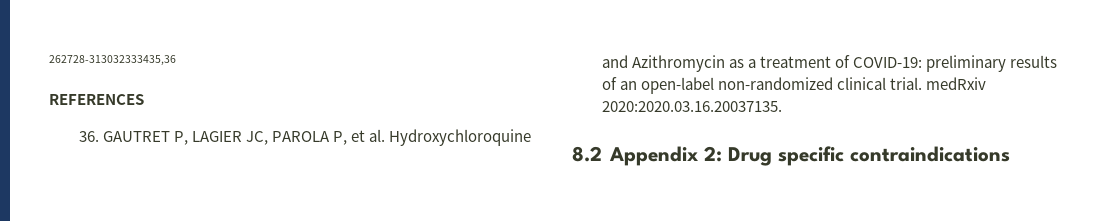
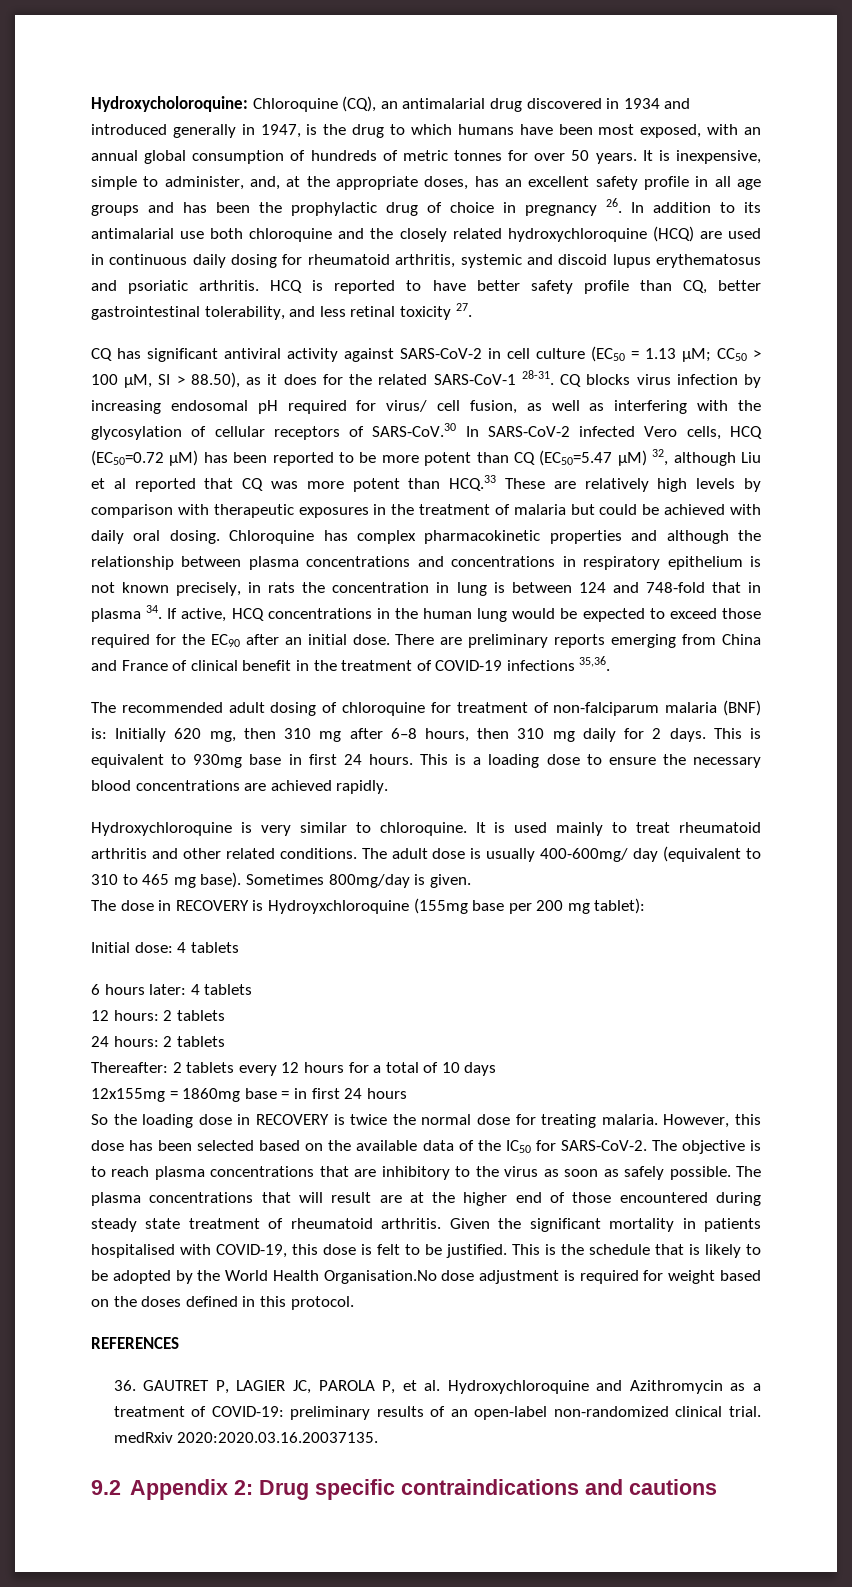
[49,55,176,65] 262728-313032333435,36 -> [91,96,691,112] [91,124,762,138] [91,150,761,164] [91,176,761,190] [91,198,761,216] [91,226,761,242] [91,254,762,268] [91,280,762,294] [91,303,472,320] [91,346,761,362] [91,370,762,388] [91,400,761,414] [91,423,762,440] [91,449,761,466] [91,475,761,492] [91,504,761,518] [91,530,761,544] [91,556,761,570] [91,582,762,596] [91,605,761,622] [91,634,762,648] [91,656,611,671] [91,700,761,716] [91,728,761,742] [91,754,761,768] [91,780,389,794] [91,822,761,836] [91,846,761,862] [91,872,471,888] [91,898,646,914] [91,942,239,953] [91,984,253,995] [91,1010,225,1021] [91,1036,225,1047] [91,1062,497,1076] [91,1088,407,1102] [91,1114,762,1128] [91,1140,761,1154] [91,1166,761,1180] [91,1192,761,1206] [91,1218,761,1232] [91,1244,761,1258] [91,1270,761,1284] [91,1296,354,1310] Hydroxycholoroquine: Chloroquine (CQ), an antimalarial drug discovered in 1934 and introduced generally in 1947, is the drug to which humans have been most exposed, with an annual global consumption of hundreds of metric tonnes for over 50 years. It is inexpensive, simple to administer, and, at the appropriate doses, has an excellent safety profile in all age groups and has been the prophylactic drug of choice in pregnancy 26. In addition to its antimalarial use both chloroquine and the closely related hydroxychloroquine (HCQ) are used in continuous daily dosing for rheumatoid arthritis, systemic and discoid lupus erythematosus and psoriatic arthritis. HCQ is reported to have better safety profile than CQ, better gastrointestinal tolerability, and less retinal toxicity 27. // CQ has significant antiviral activity against SARS-CoV-2 in cell culture (EC50 = 1.13 μM; CC50 > 100 μM, SI > 88.50), as it does for the related SARS-CoV-1 28-31. CQ blocks virus infection by increasing endosomal pH required for virus/ cell fusion, as well as interfering with the glycosylation of cellular receptors of SARS-CoV.30 In SARS-CoV-2 infected Vero cells, HCQ (EC50=0.72 μM) has been reported to be more potent than CQ (EC50=5.47 μM) 32, although Liu et al reported that CQ was more potent than HCQ.33 These are relatively high levels by comparison with therapeutic exposures in the treatment of malaria but could be achieved with daily oral dosing. Chloroquine has complex pharmacokinetic properties and although the relationship between plasma concentrations and concentrations in respiratory epithelium is not known precisely, in rats the concentration in lung is between 124 and 748-fold that in plasma 34. If active, HCQ concentrations in the human lung would be expected to exceed those required for the EC90 after an initial dose. There are preliminary reports emerging from China and France of clinical benefit in the treatment of COVID-19 infections 35,36. // The recommended adult dosing of chloroquine for treatment of non-falciparum malaria (BNF) is: Initially 620 mg, then 310 mg after 6–8 hours, then 310 mg daily for 2 days. This is equivalent to 930mg base in first 24 hours. This is a loading dose to ensure the necessary blood concentrations are achieved rapidly. // Hydroxychloroquine is very similar to chloroquine. It is used mainly to treat rheumatoid arthritis and other related conditions. The adult dose is usually 400-600mg/ day (equivalent to 310 to 465 mg base). Sometimes 800mg/day is given. // The dose in RECOVERY is Hydroyxchloroquine (155mg base per 200 mg tablet): // Initial dose: 4 tablets // 6 hours later: 4 tablets // 12 hours: 2 tablets // 24 hours: 2 tablets // Thereafter: 2 tablets every 12 hours for a total of 10 days // 12x155mg = 1860mg base = in first 24 hours // So the loading dose in RECOVERY is twice the normal dose for treating malaria. However, this dose has been selected based on the available data of the IC50 for SARS-CoV-2. The objective is to reach plasma concentrations that are inhibitory to the virus as soon as safely possible. The plasma concentrations that will result are at the higher end of those encountered during steady state treatment of rheumatoid arthritis. Given the significant mortality in patients hospitalised with COVID-19, this dose is felt to be justified. This is the schedule that is likely to be adopted by the World Health Organisation.No dose adjustment is required for weight based on the doses defined in this protocol.
[572,146,602,162] 8.2 -> [91,1480,121,1495] 9.2
(1010, 154) none -> [584,1479,717,1495] and cautions

